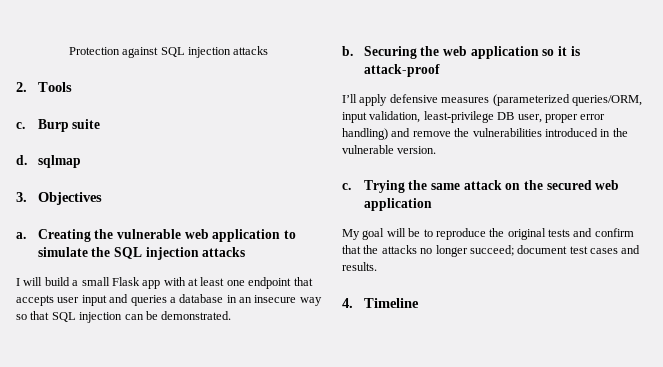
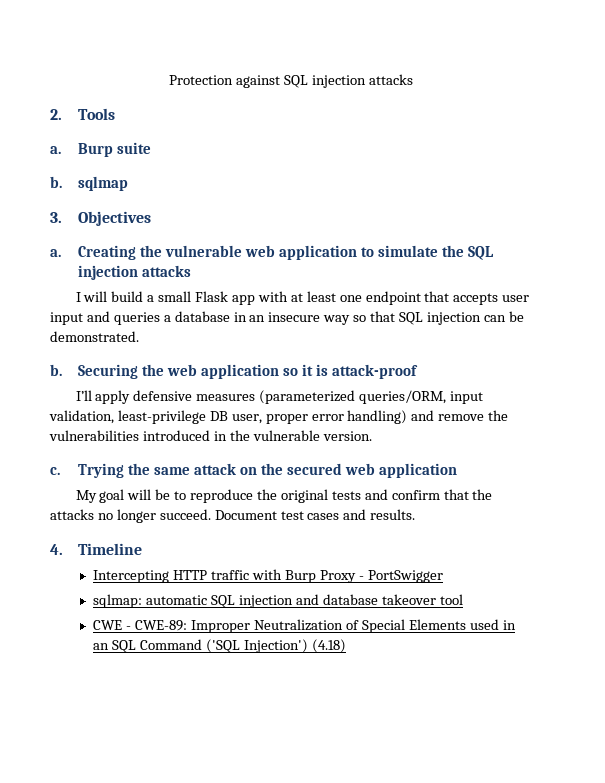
[16,122,25,129] c. -> [50,146,61,154] a.
[16,155,27,165] d. -> [50,176,62,188] b.
[469,245,568,256] succeed; document -> [159,509,277,520] succeed. Document
(419, 303) none -> [93,569,443,583] [93,594,463,608] [93,619,516,633] [93,639,347,653] // Intercepting HTTP traffic with Burp Proxy - PortSwigger // sqlmap: automatic SQL injection and database takeover tool // CWE - CWE-89: Improper Neutralization of Special Elements used in an SQL Command ('SQL Injection') (4.18)

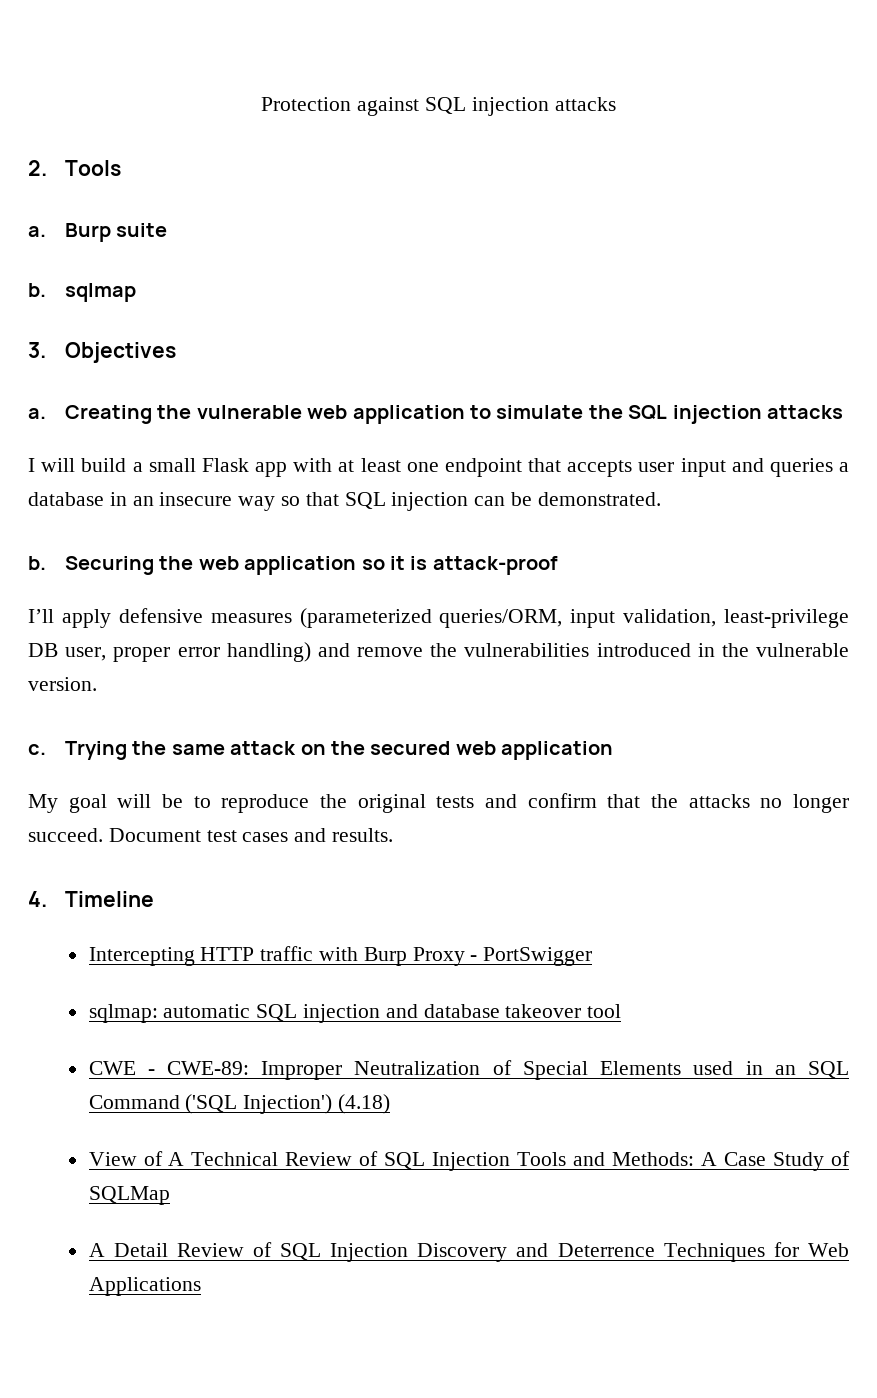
(347, 646) none -> [88,1151,850,1171] [88,1186,170,1205] [88,1242,850,1262] [88,1277,201,1296] // View of A Technical Review of SQL Injection Tools and Methods: A Case Study of SQLMap // A Detail Review of SQL Injection Discovery and Deterrence Techniques for Web Applications

